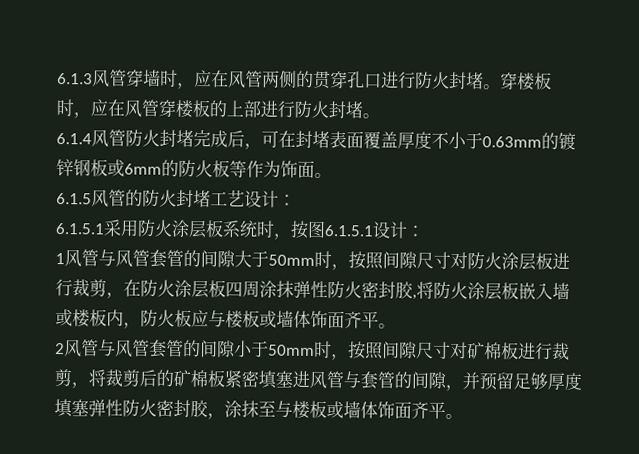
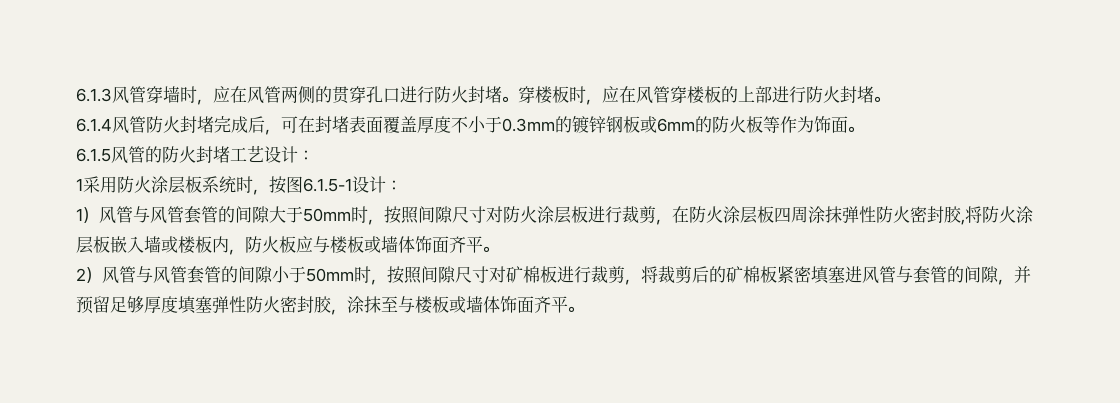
[482,136,542,148] 0.63mm -> [502,118,555,132] 0.3mm
[55,223,105,235] 6.1.5.1 -> [76,178,83,191] 1
[324,221,425,239] [55,253,65,265] 6.1.5.1设计： // 1 -> [303,176,402,193] [76,207,99,223] 6.1.5-1设计： // 1）
(65, 349) none -> [86,267,102,283] ）

